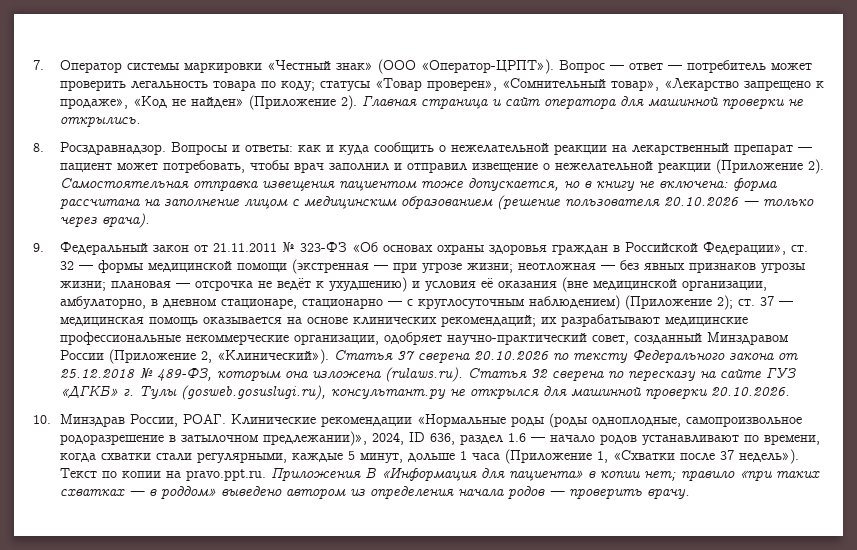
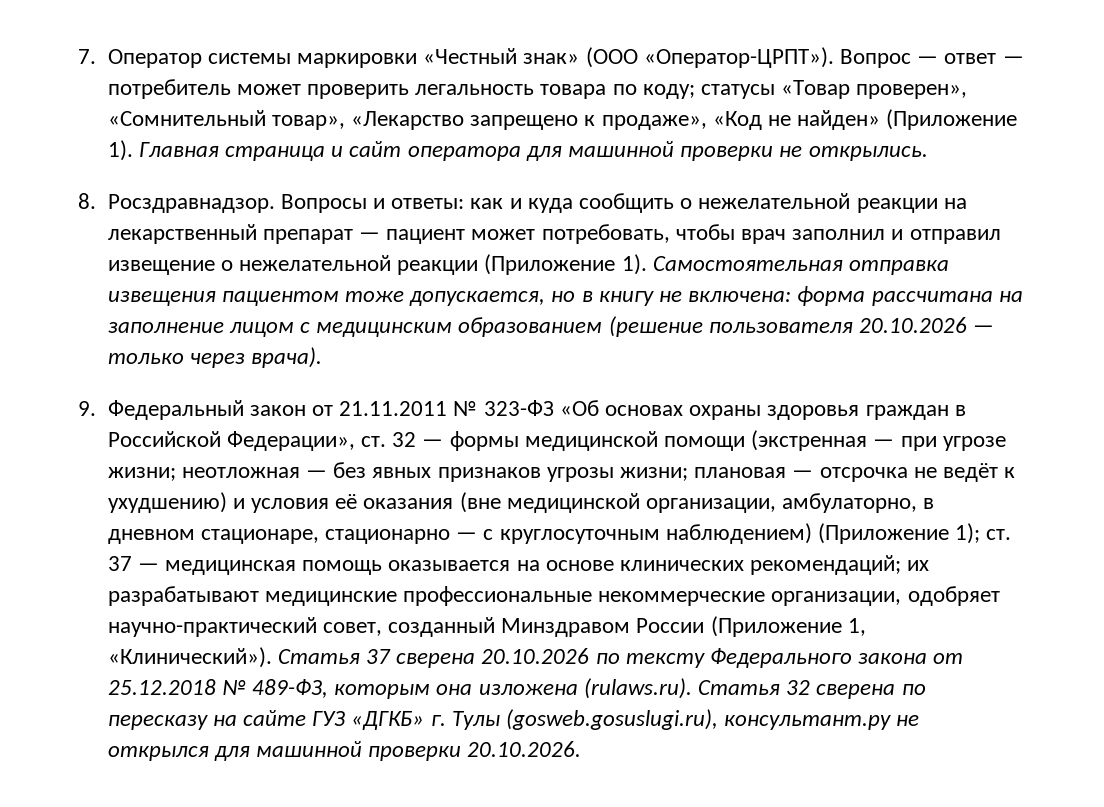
[340,95,357,110] 2). -> [107,140,133,161] 1).
[807,159,824,174] 2). -> [621,254,647,275] 1).
[716,295,733,310] 2); -> [955,523,981,544] 1);
[200,351,212,363] 2, -> [847,618,866,636] 1,
[33,413,802,428] [59,431,820,446] [59,449,799,464] [59,467,820,481] [59,486,690,499] // 10. Минздрав России, РОАГ. Клинические рекомендации «Нормальные роды (роды одноплодные, самопроизвольное родоразрешение в затылочном предлежании)», 2024, ID 636, раздел 1.6 — начало родов устанавливают по времени, когда схватки стали регулярными, каждые 5 минут, дольше 1 часа (Приложение 1, «Схватки после 37 недель»). Текст по копии на pravo.ppt.ru. Приложения В «Информация для пациента» в копии нет; правило «при таких схватках — в роддом» выведено автором из определения начала родов — проверить врачу. -> (582, 749) none

